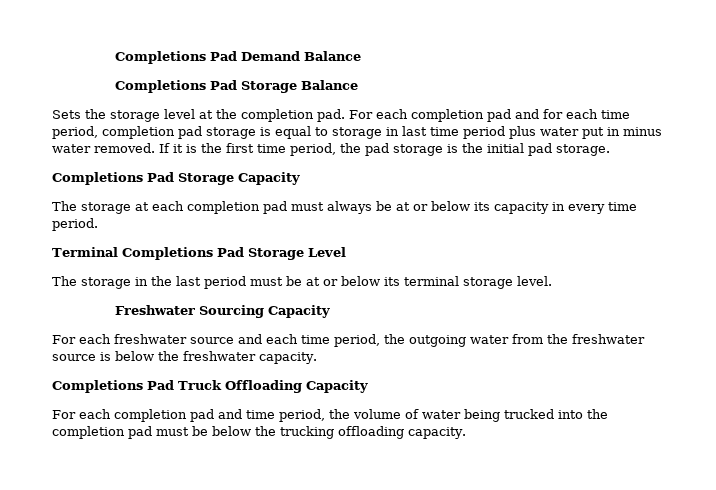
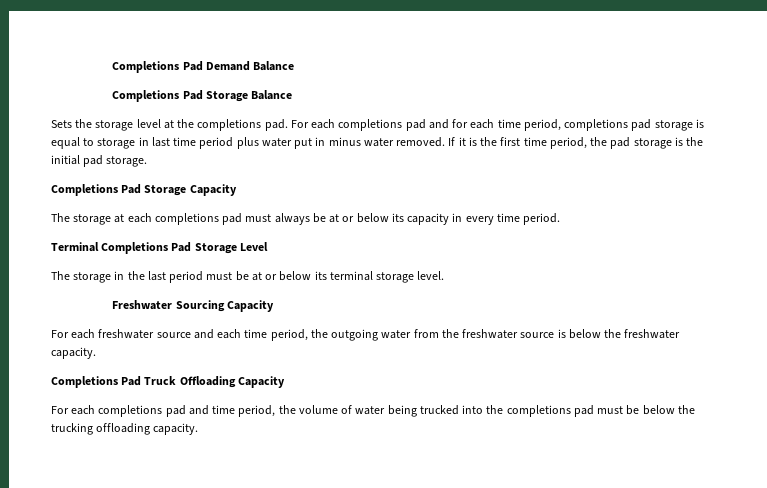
[241,109,314,122] completion -> [197,119,262,131] completions
[411,109,484,122] completion -> [338,119,403,131] completions
[102,126,175,139] completion -> [564,119,629,131] completions
[187,201,260,214] completion -> [154,213,219,225] completions
[114,409,187,422] completion -> [98,405,163,417] completions
[52,426,125,439] completion -> [506,405,571,417] completions

